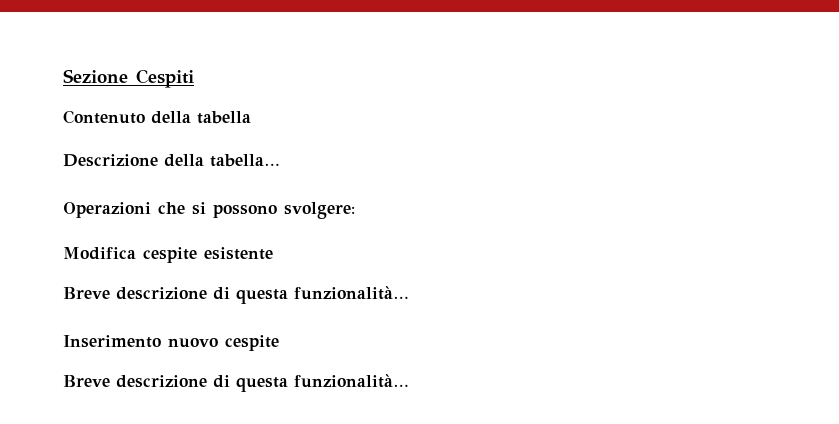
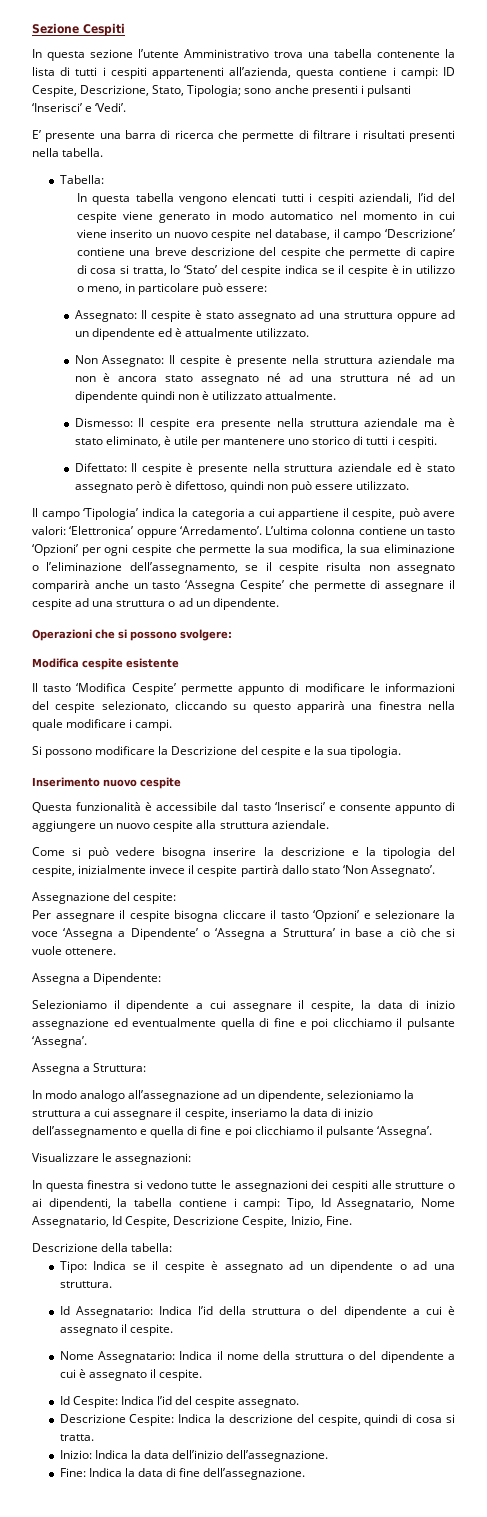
[63,110,251,124] [63,154,279,167] Contenuto della tabella // Descrizione della tabella… -> [32,49,455,61] [32,67,456,79] [32,85,411,97] [32,103,127,112] [32,130,455,142] [32,148,104,157] [59,175,104,184] [76,193,455,205] [76,211,455,223] [76,229,455,241] [76,247,455,259] [76,265,455,277] [76,283,268,295] [74,310,455,322] [74,328,310,340] [74,355,455,367] [74,373,455,385] [74,391,337,403] [74,418,455,430] [74,436,437,448] [74,463,455,475] [74,481,410,493] [32,508,455,520] [32,526,455,538] [32,544,455,556] [32,562,455,574] [32,580,456,592] [32,598,279,610] In questa sezione l’utente Amministrativo trova una tabella contenente la lista di tutti i cespiti appartenenti all’azienda, questa contiene i campi: ID Cespite, Descrizione, Stato, Tipologia; sono anche presenti i pulsanti ‘Inserisci’ e ‘Vedi’. // E’ presente una barra di ricerca che permette di filtrare i risultati presenti nella tabella. // Tabella: // In questa tabella vengono elencati tutti i cespiti aziendali, l’id del cespite viene generato in modo automatico nel momento in cui viene inserito un nuovo cespite nel database, il campo ‘Descrizione’ contiene una breve descrizione del cespite che permette di capire di cosa si tratta, lo ‘Stato’ del cespite indica se il cespite è in utilizzo o meno, in particolare può essere: // Assegnato: Il cespite è stato assegnato ad una struttura oppure ad un dipendente ed è attualmente utilizzato. // Non Assegnato: Il cespite è presente nella struttura aziendale ma non è ancora stato assegnato né ad una struttura né ad un dipendente quindi non è utilizzato attualmente. // Dismesso: Il cespite era presente nella struttura aziendale ma è stato eliminato, è utile per mantenere uno storico di tutti i cespiti. // Difettato: Il cespite è presente nella struttura aziendale ed è stato assegnato però è difettoso, quindi non può essere utilizzato. // Il campo ‘Tipologia’ indica la categoria a cui appartiene il cespite, può avere valori: ‘Elettronica’ oppure ‘Arredamento’. L’ultima colonna contiene un tasto ‘Opzioni’ per ogni cespite che permette la sua modifica, la sua eliminazione o l’eliminazione dell’assegnamento, se il cespite risulta non assegnato comparirà anche un tasto ‘Assegna Cespite’ che permette di assegnare il cespite ad una struttura o ad un dipendente.
[63,286,408,304] [63,335,279,351] [63,374,408,392] Breve descrizione di questa funzionalità… // Inserimento nuovo cespite // Breve descrizione di questa funzionalità… -> [32,683,455,695] [32,701,455,713] [32,719,173,731] [32,746,402,758] [32,777,181,789] [32,802,456,814] [32,820,329,832] [32,847,455,859] [32,865,435,877] [32,892,177,904] [32,910,455,922] [32,928,455,940] [32,946,117,955] [32,973,162,985] [32,1000,456,1012] [32,1018,456,1030] [32,1036,87,1048] [32,1063,147,1075] [32,1090,414,1102] [32,1108,374,1120] [32,1126,433,1138] [32,1153,192,1165] [32,1180,456,1192] [32,1198,455,1210] [32,1216,352,1228] [32,1243,173,1252] [59,1261,455,1273] [59,1281,112,1288] [59,1306,455,1318] [59,1324,173,1336] [59,1351,455,1363] [59,1369,203,1381] [59,1396,300,1408] [59,1414,455,1426] [59,1434,94,1441] [59,1450,329,1462] [59,1468,306,1480] Il tasto ‘Modifica Cespite’ permette appunto di modificare le informazioni del cespite selezionato, cliccando su questo apparirà una finestra nella quale modificare i campi. // Si possono modificare la Descrizione del cespite e la sua tipologia. // Inserimento nuovo cespite // Questa funzionalità è accessibile dal tasto ‘Inserisci’ e consente appunto di aggiungere un nuovo cespite alla struttura aziendale. // Come si può vedere bisogna inserire la descrizione e la tipologia del cespite, inizialmente invece il cespite partirà dallo stato ‘Non Assegnato’. // Assegnazione del cespite: // Per assegnare il cespite bisogna cliccare il tasto ‘Opzioni’ e selezionare la voce ‘Assegna a Dipendente’ o ‘Assegna a Struttura’ in base a ciò che si vuole ottenere. // Assegna a Dipendente: // Selezioniamo il dipendente a cui assegnare il cespite, la data di inizio assegnazione ed eventualmente quella di fine e poi clicchiamo il pulsante ‘Assegna’. // Assegna a Struttura: // In modo analogo all’assegnazione ad un dipendente, selezioniamo la struttura a cui assegnare il cespite, inseriamo la data di inizio dell’assegnamento e quella di fine e poi clicchiamo il pulsante ‘Assegna’. // Visualizzare le assegnazioni: // In questa finestra si vedono tutte le assegnazioni dei cespiti alle strutture o ai dipendenti, la tabella contiene i campi: Tipo, Id Assegnatario, Nome Assegnatario, Id Cespite, Descrizione Cespite, Inizio, Fine. // Descrizione della tabella: // Tipo: Indica se il cespite è assegnato ad un dipendente o ad una struttura. // Id Assegnatario: Indica l’id della struttura o del dipendente a cui è assegnato il cespite. // Nome Assegnatario: Indica il nome della struttura o del dipendente a cui è assegnato il cespite. // Id Cespite: Indica l’id del cespite assegnato. // Descrizione Cespite: Indica la descrizione del cespite, quindi di cosa si tratta. // Inizio: Indica la data dell’inizio dell’assegnazione. // Fine: Indica la data di fine dell’assegnazione.

